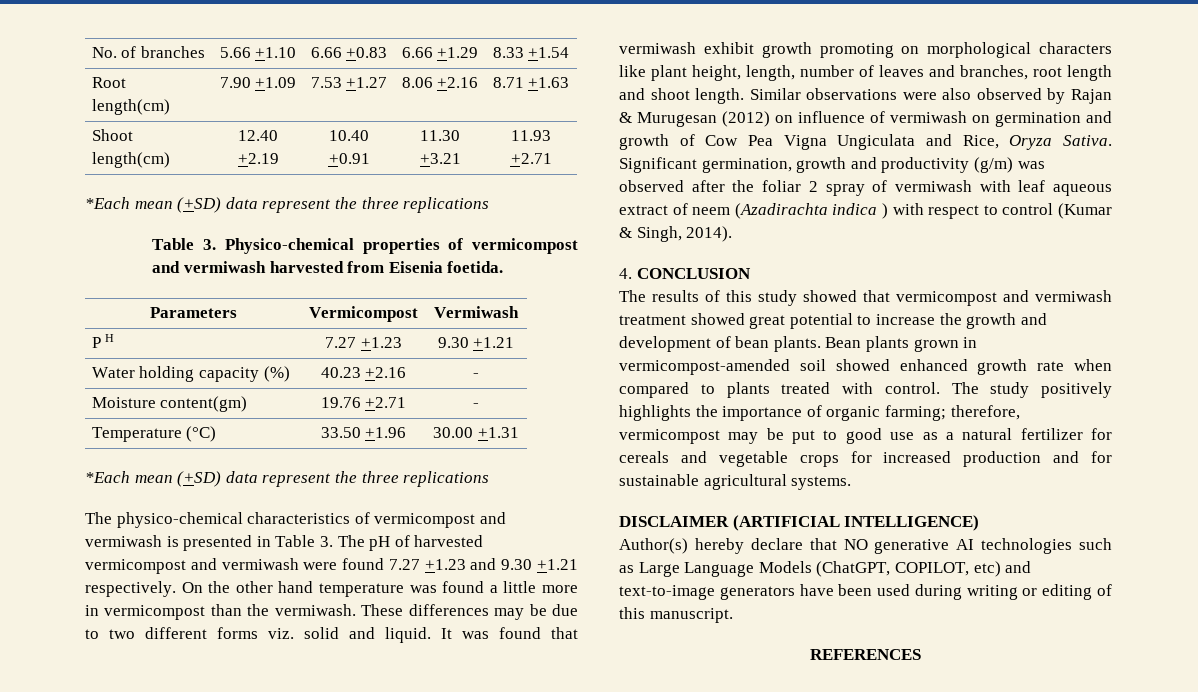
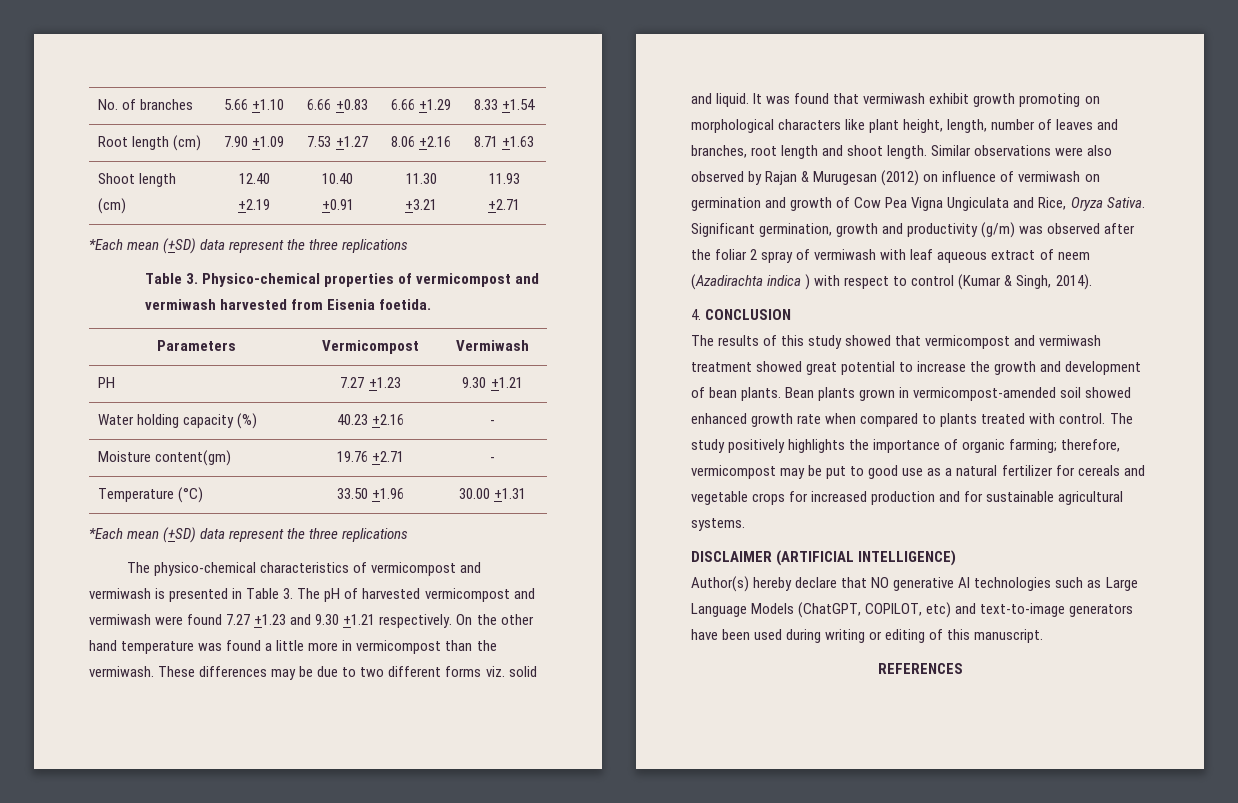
[91,99,170,115] length(cm) -> [132,135,202,151] length (cm)
[91,152,170,168] length(cm) -> [139,173,177,187] [98,198,127,214] length (cm)
[91,334,115,348] P H -> [98,377,116,388] PH

